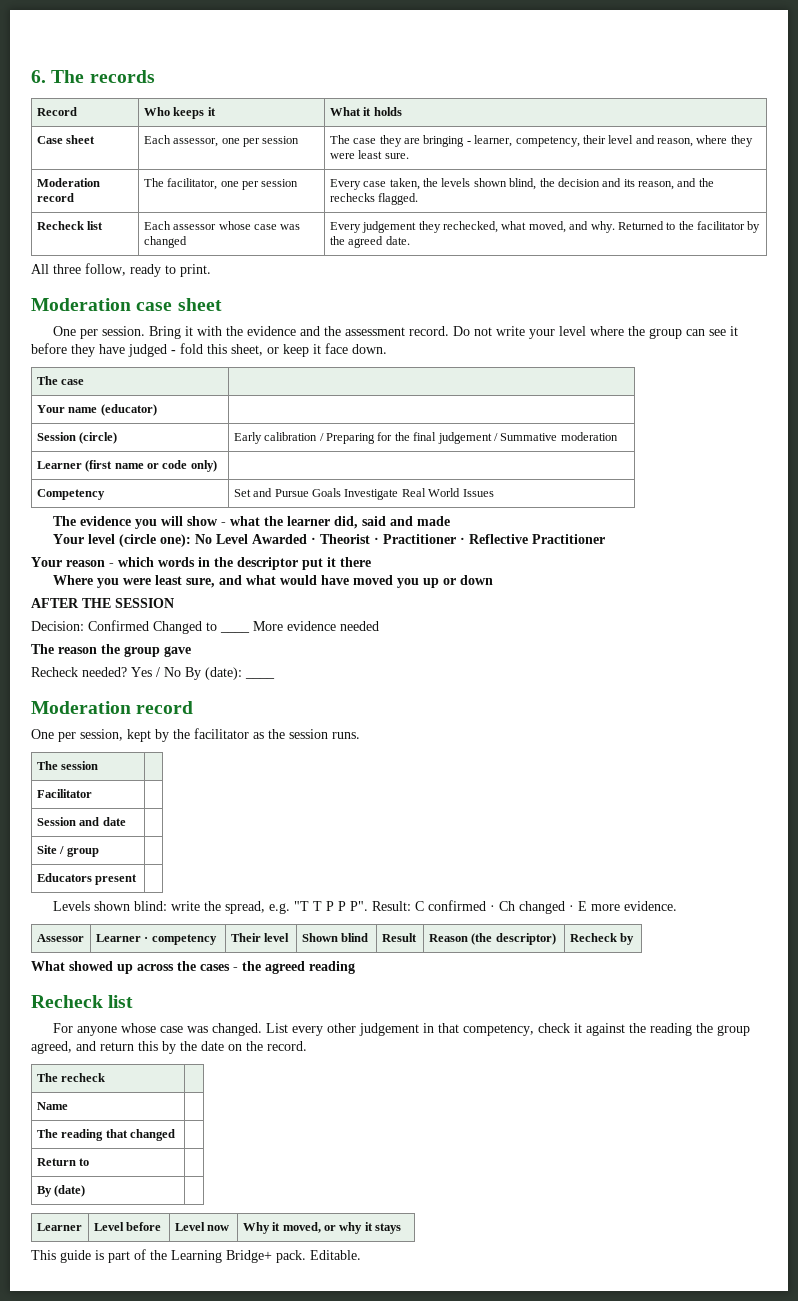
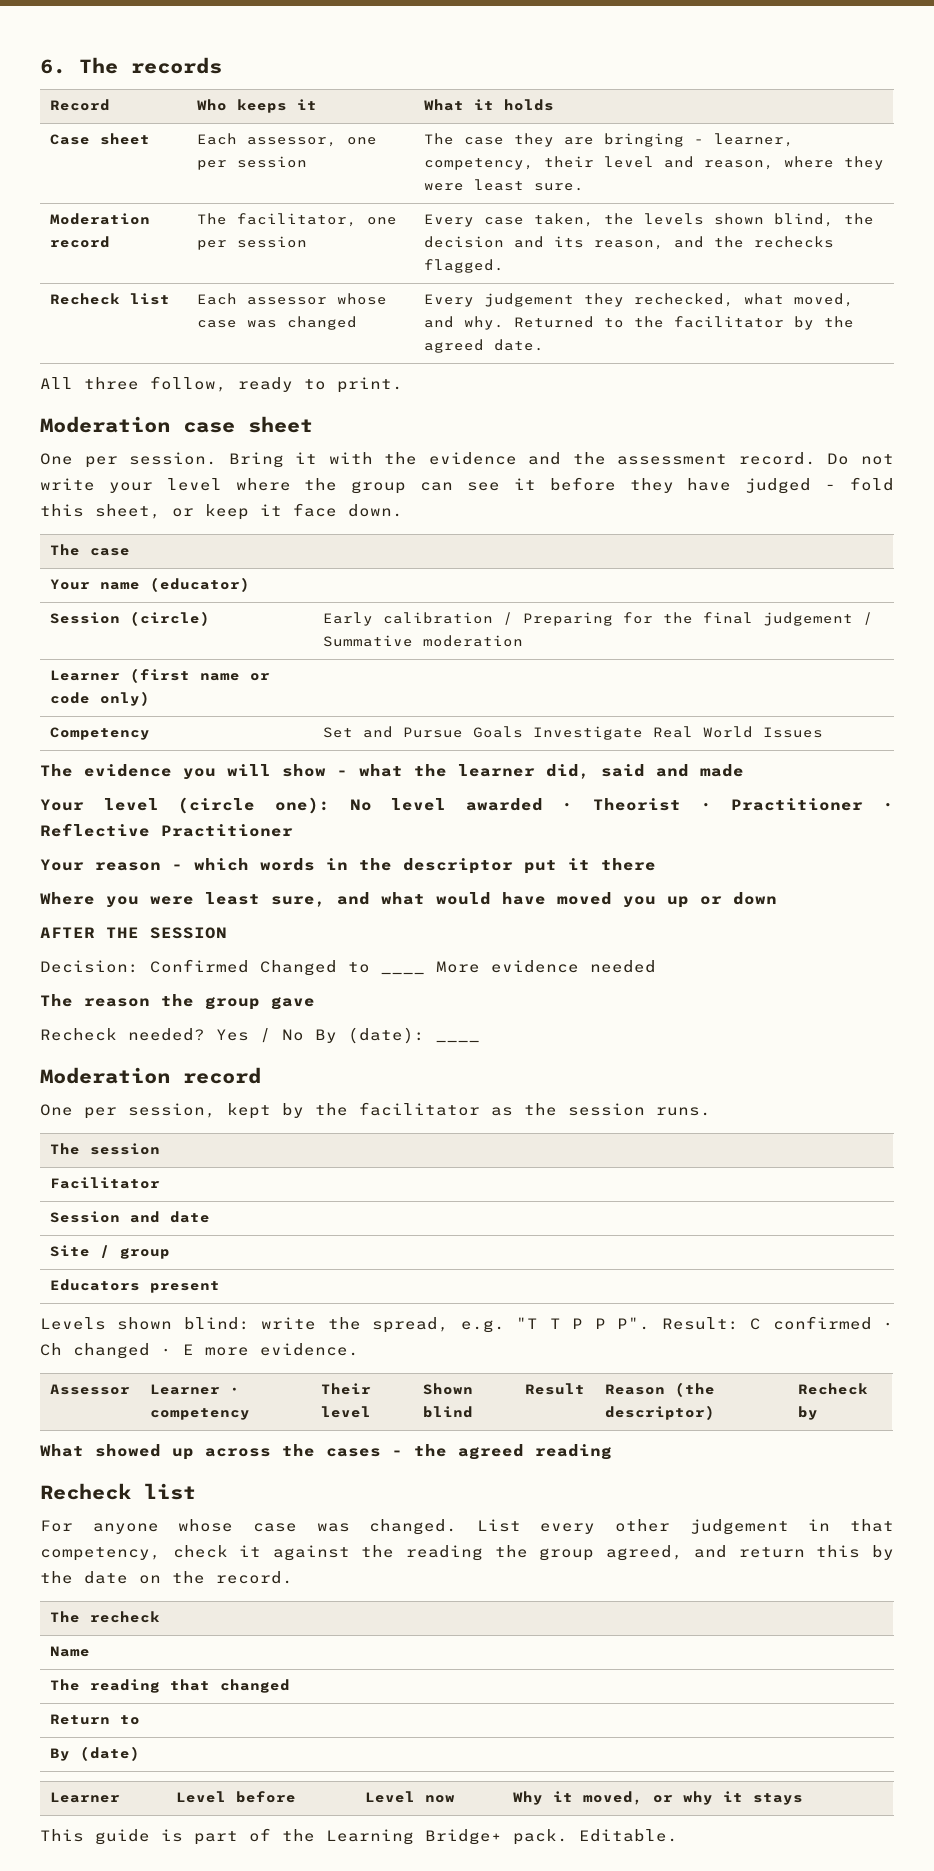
[215,534,307,544] Level Awarded -> [391,798,543,811] level awarded

